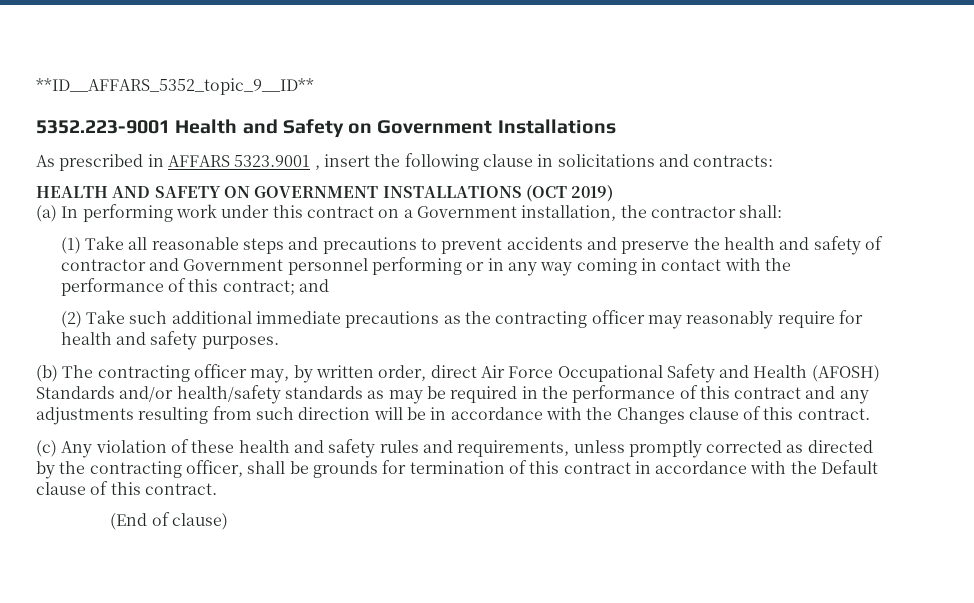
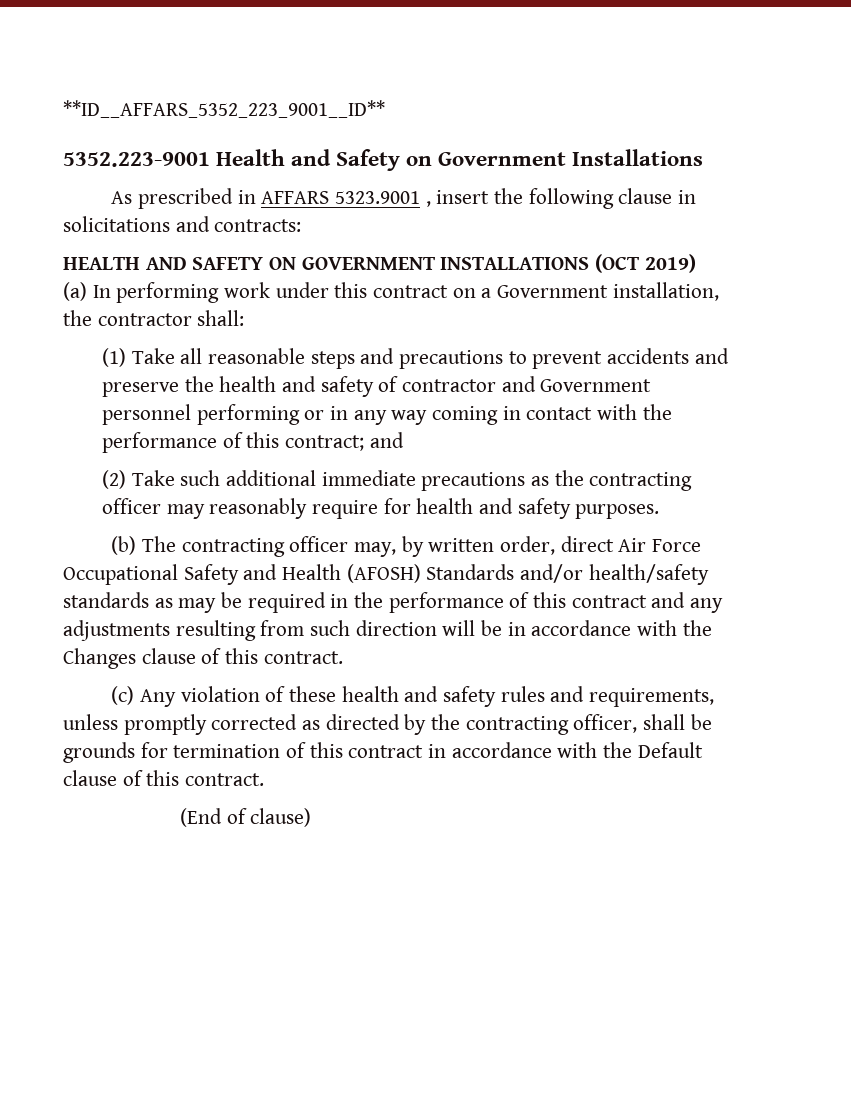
[36,78,314,95] **ID__AFFARS_5352_topic_9__ID** -> [63,100,385,118] **ID__AFFARS_5352_223_9001__ID**

